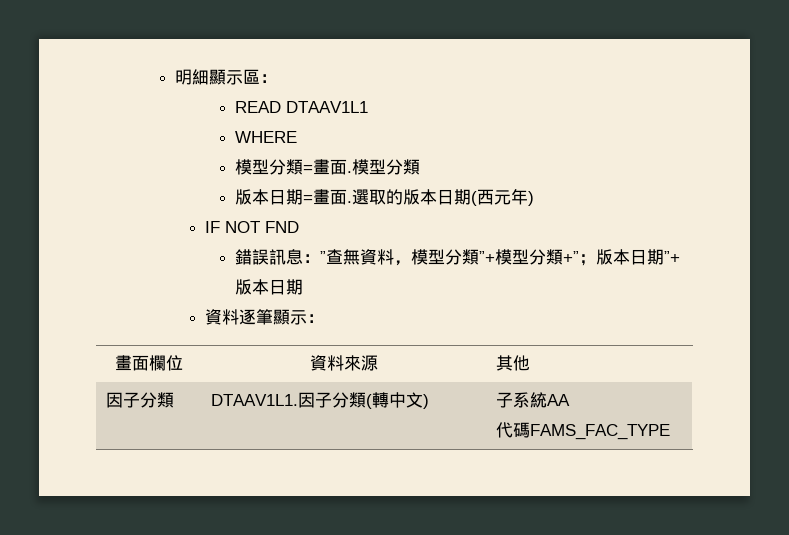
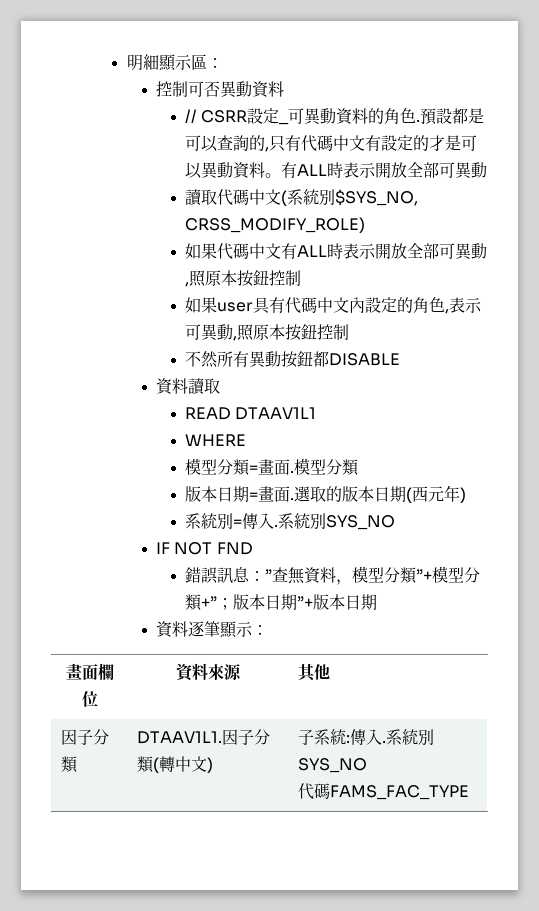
(278, 78) none -> [155,81,284,98] [185,108,485,125] [185,135,478,152] [185,162,488,179] [185,189,419,206] [185,217,366,233] [185,243,488,260] [185,270,302,287] [185,297,483,314] [185,324,350,341] [185,351,401,368] [155,378,220,395] // 控制可否異動資料 // // CSRR設定_可異動資料的角色.預設都是可以查詢的,只有代碼中文有設定的才是可以異動資料。有ALL時表示開放全部可異動 // 讀取代碼中文(系統別$SYS_NO, CRSS_MODIFY_ROLE) // 如果代碼中文有ALL時表示開放全部可異動,照原本按鈕控制 // 如果user具有代碼中文內設定的角色,表示可異動,照原本按鈕控制 // 不然所有異動按鈕都DISABLE // 資料讀取
(535, 198) none -> [185,513,396,530] // 系統別=傳入.系統別SYS_NO
[547,394,571,406] AA -> [345,729,434,745] [297,758,367,773] :傳入.系統別SYS_NO

